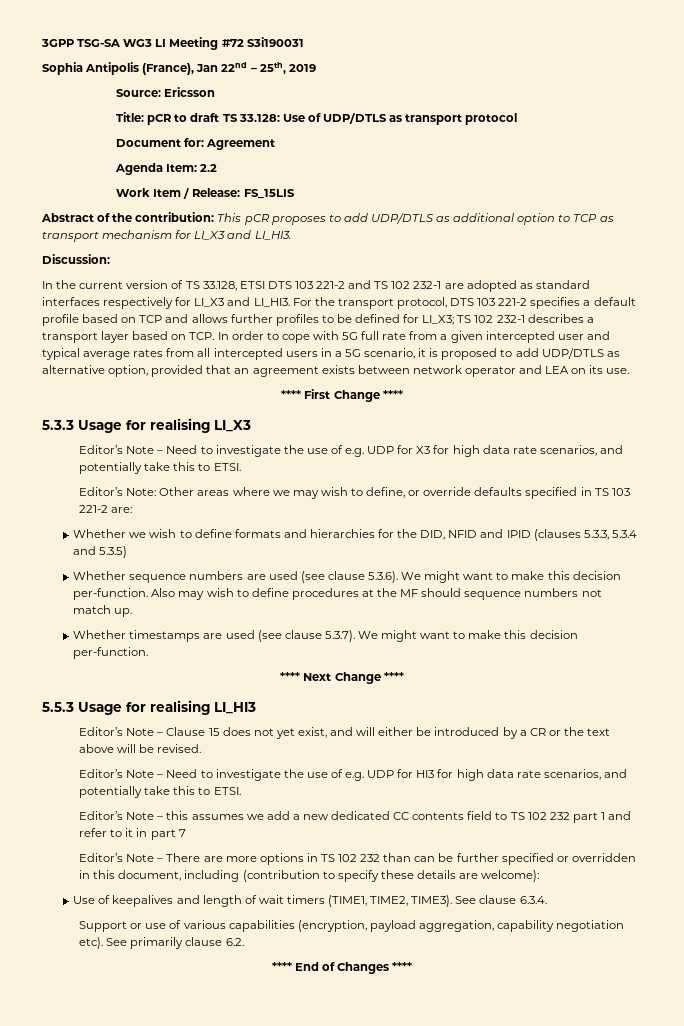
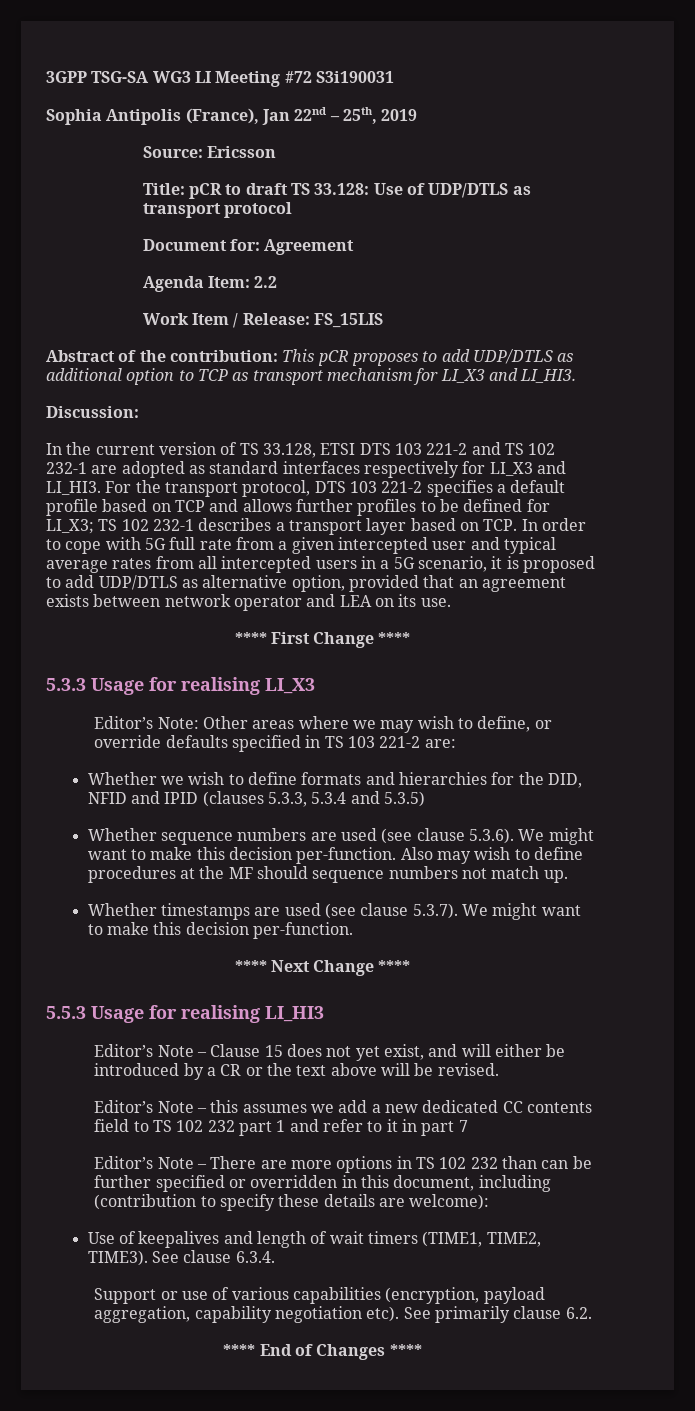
[79,445,623,457] [79,462,241,474] // Editor’s Note – Need to investigate the use of e.g. UDP for X3 for high data rate scenarios, and potentially take this to ETSI. -> (315, 686) none
[79,769,627,781] [79,786,241,798] // Editor’s Note – Need to investigate the use of e.g. UDP for HI3 for high data rate scenarios, and potentially take this to ETSI. -> (499, 1069) none

